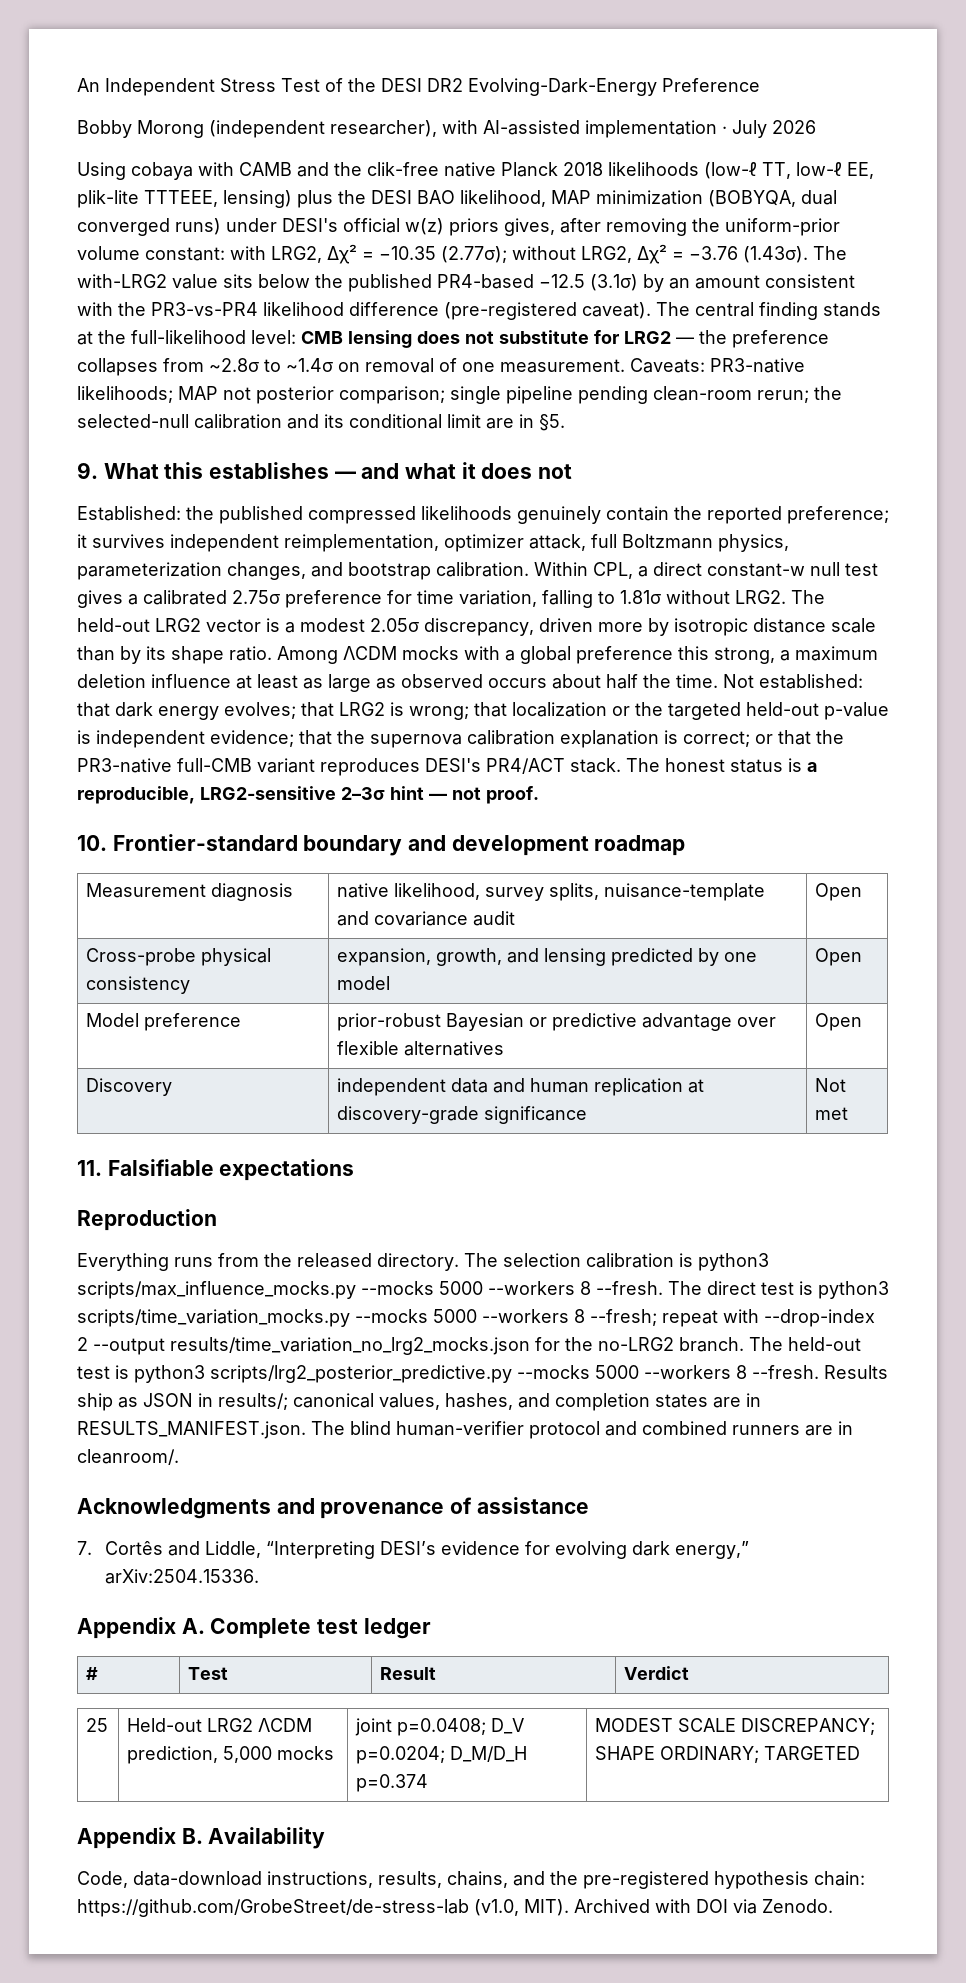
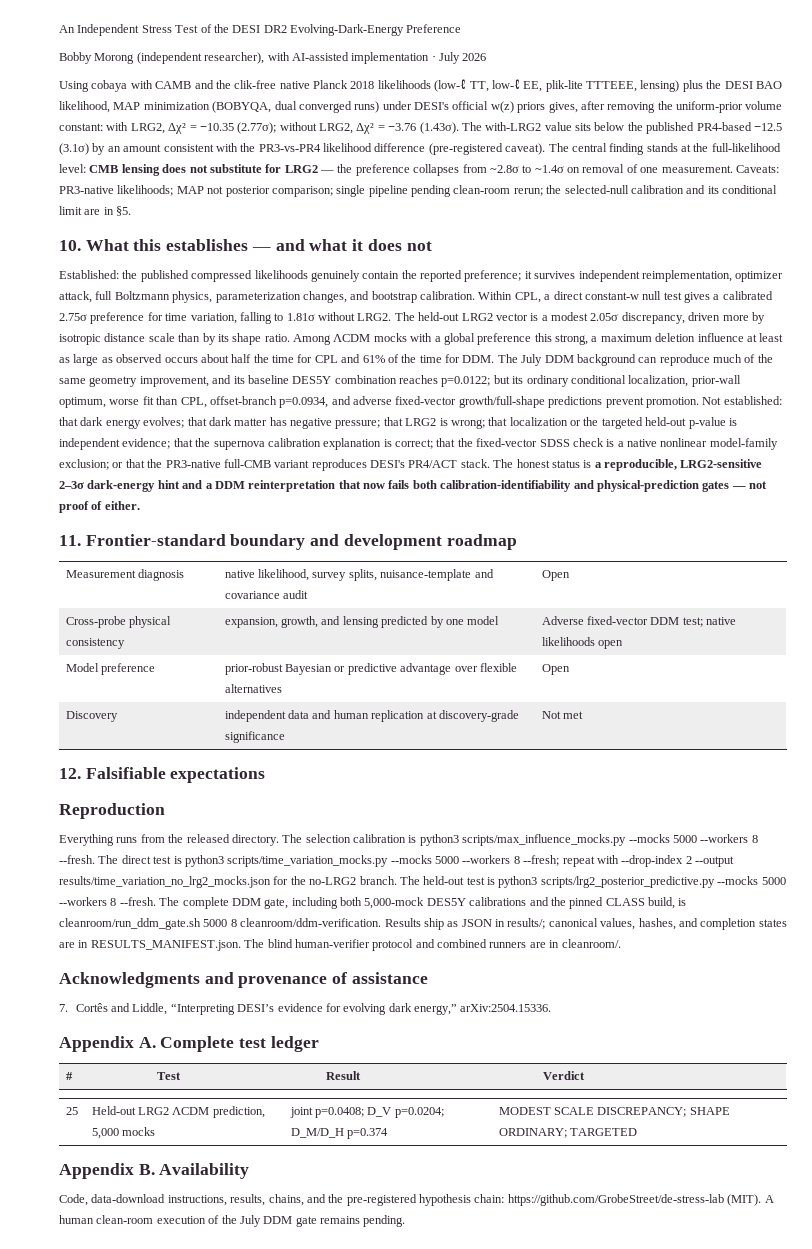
[77,462,98,479] 9. -> [59,240,81,251] 10.
[676,674,718,688] time. -> [272,354,773,366] [59,375,741,387] [59,396,699,408] time for CPL and 61% of the time for DDM. The July DDM background can reproduce much of the same geometry improvement, and its baseline DES5Y combination reaches p=0.0122; but its ordinary conditional localization, prior-wall optimum, worse fit than CPL, offset-branch p=0.0934, and adverse fixed-vector growth/full-shape predictions prevent promotion.
(334, 709) none -> [208,417,403,429] dark matter has negative pressure; that
(750, 739) none -> [436,438,778,450] [59,459,109,470] that the fixed-vector SDSS check is a native nonlinear model-family exclusion;
[390,786,539,804] [77,835,107,851] hint — not proof. // 10. -> [87,480,767,492] [59,501,140,513] [59,535,81,546] dark-energy hint and a DDM reinterpretation that now fails both calibration-identifiability and physical-prediction gates — not proof of either. // 11.
[815,948,863,966] Open -> [541,616,737,627] [541,637,624,649] Adverse fixed-vector DDM test; native likelihoods open
[77,1160,102,1176] 11. -> [59,768,81,779] 12.
(819, 1372) none -> [159,897,687,909] [59,918,382,930] The complete DDM gate, including both 5,000-mock DES5Y calibrations and the pinned CLASS build, is cleanroom/run_ddm_gate.sh 5000 8 cleanroom/ddm-verification.
[474,1899,833,1916] (v1.0, MIT). Archived with DOI via Zenodo. -> [727,1194,774,1206] [59,1215,406,1227] (MIT). A human clean-room execution of the July DDM gate remains pending.

